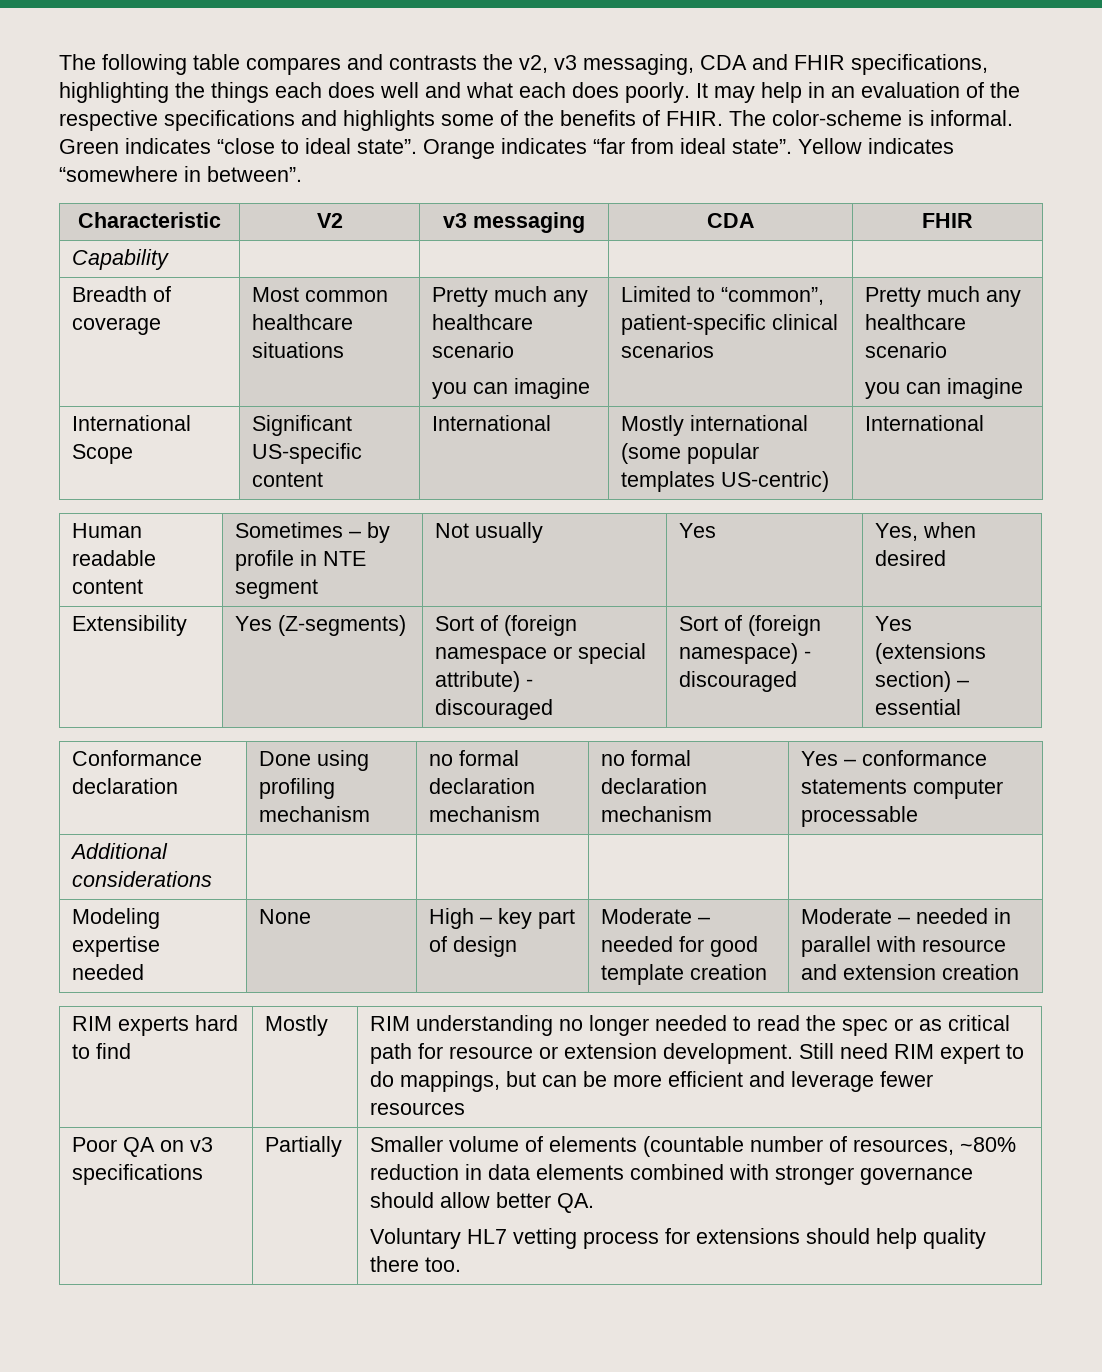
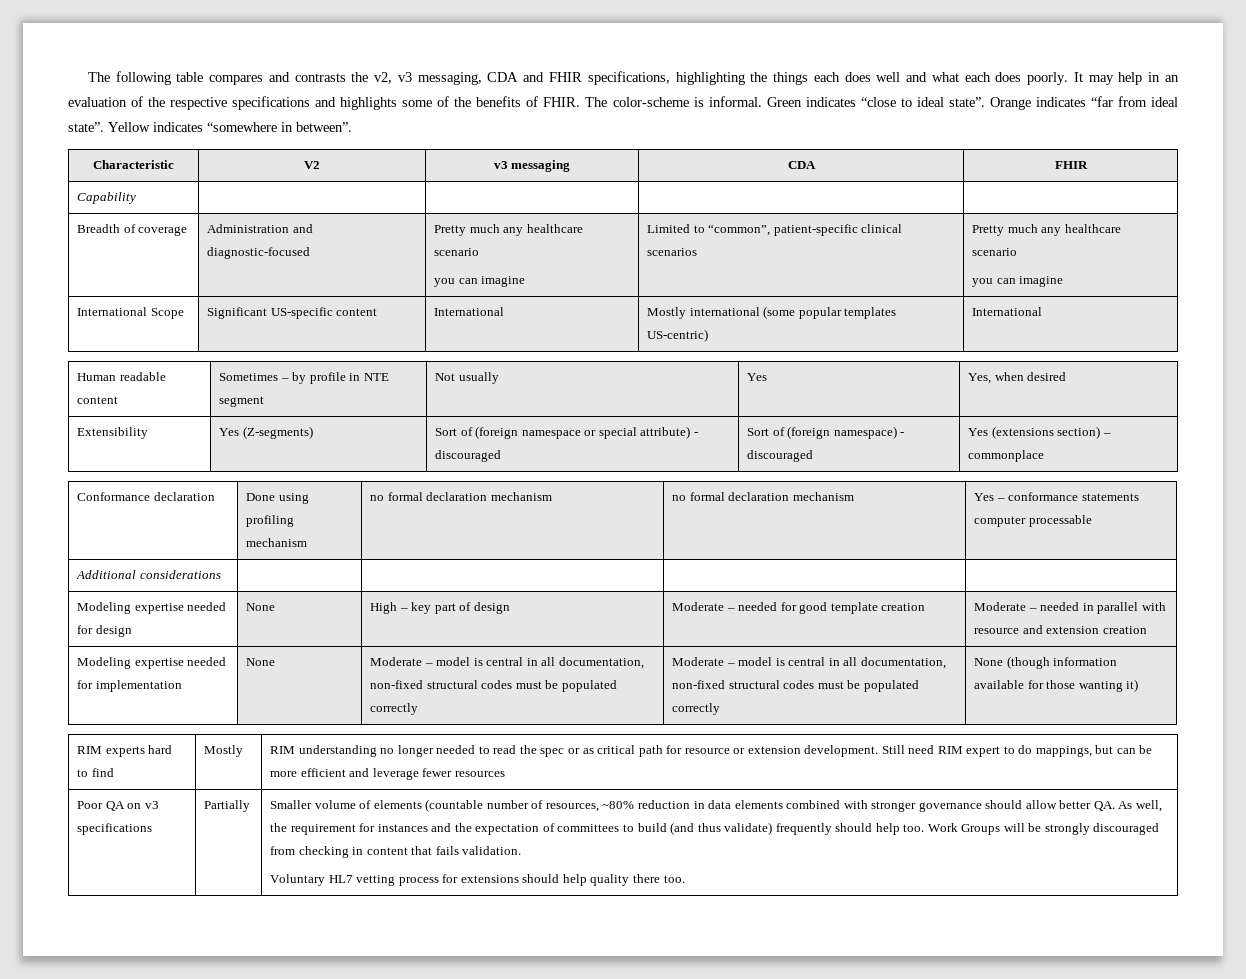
[252,287,389,302] [252,314,354,330] [252,342,345,358] Most common healthcare situations -> [207,224,313,233] [207,247,311,259] Administration and diagnostic-focused
[875,699,962,715] essential -> [968,450,1045,462] commonplace
(145, 972) none -> [77,625,132,637] for design
(1020, 972) none -> [77,657,227,669] [77,680,182,692] [246,658,276,666] [370,657,644,669] [370,680,617,692] [370,703,419,715] [672,657,946,669] [672,680,919,692] [672,703,721,715] [974,656,1118,669] [974,679,1139,692] // Modeling expertise needed for implementation | None | Moderate – model is central in all documentation, non-fixed structural codes must be populated correctly | Moderate – model is central in all documentation, non-fixed structural codes must be populated correctly | None (though information available for those wanting it)
(595, 1203) none -> [1118,800,1162,812] [270,822,1160,835] [270,846,522,858] As well, the requirement for instances and the expectation of committees to build (and thus validate) frequently should help too. Work Groups will be strongly discouraged from checking in content that fails validation.

